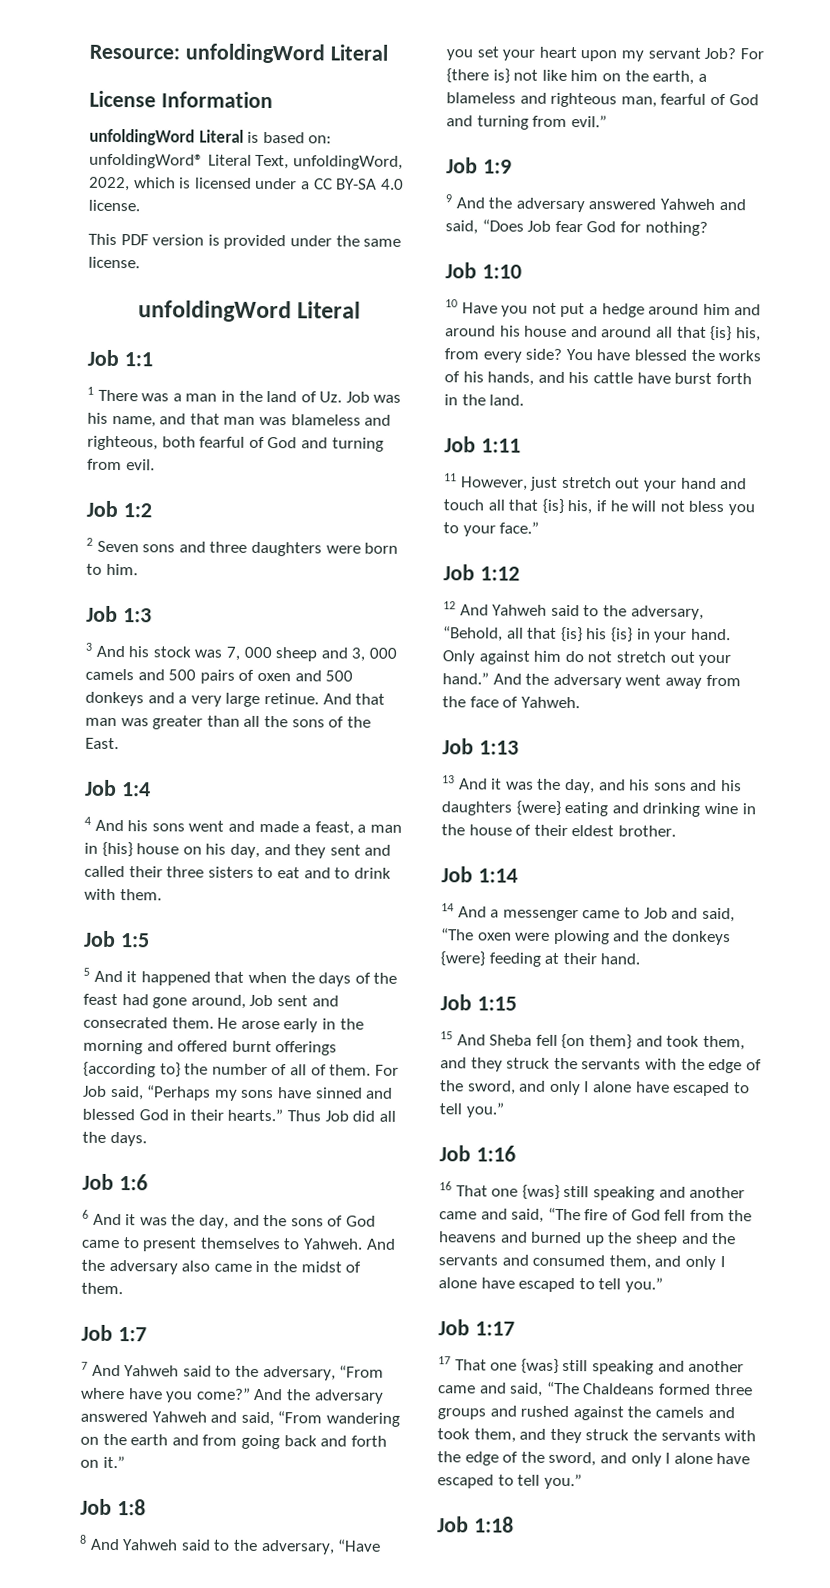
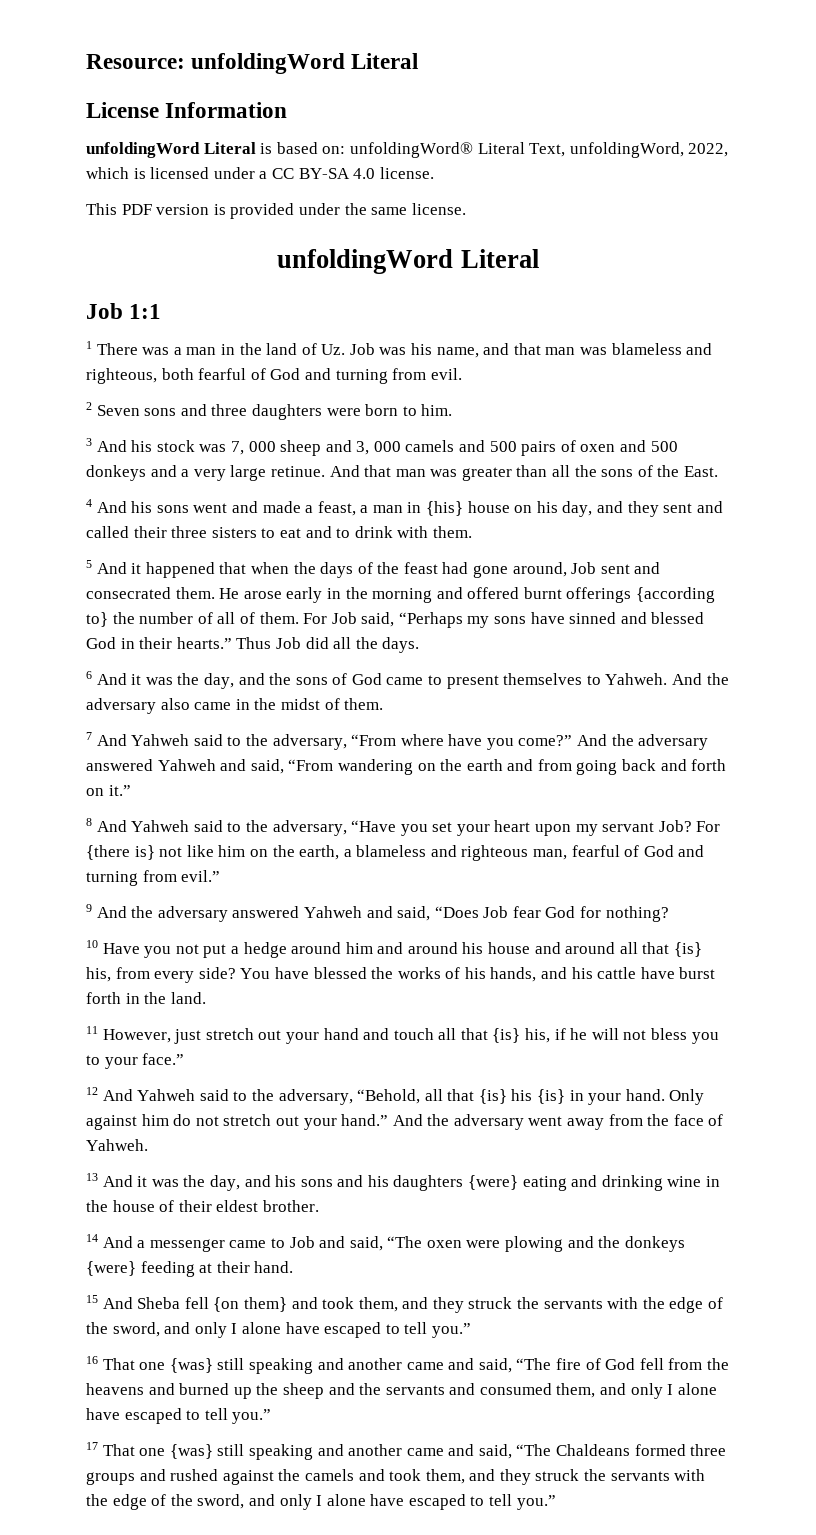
[86,500,152,518] // Job 1:2 -> (462, 374) none
[86,605,152,623] // Job 1:3 -> (453, 410) none
[84,779,151,797] // Job 1:4 -> (719, 471) none
[83,930,150,948] // Job 1:5 -> (472, 532) none
[82,1173,148,1191] // Job 1:6 -> (420, 645) none
[81,1324,147,1342] // Job 1:7 -> (384, 704) none
[80,1498,146,1516] // Job 1:8 -> (131, 790) none
[446,157,512,174] // Job 1:9 -> (221, 876) none
[445,262,522,279] // Job 1:10 -> (669, 914) none
[444,436,521,453] // Job 1:11 -> (206, 998) none
[443,564,520,581] // Job 1:12 -> (185, 1059) none
[442,738,519,755] // Job 1:13 -> (148, 1145) none
[441,866,518,883] // Job 1:14 -> (319, 1206) none
[440,994,517,1011] // Job 1:15 -> (294, 1267) none
[439,1145,516,1162] // Job 1:16 -> (471, 1330) none
[438,1319,515,1336] // Job 1:17 -> (272, 1416) none
[437,1516,514,1533] // Job 1:18 -> (556, 1502) none

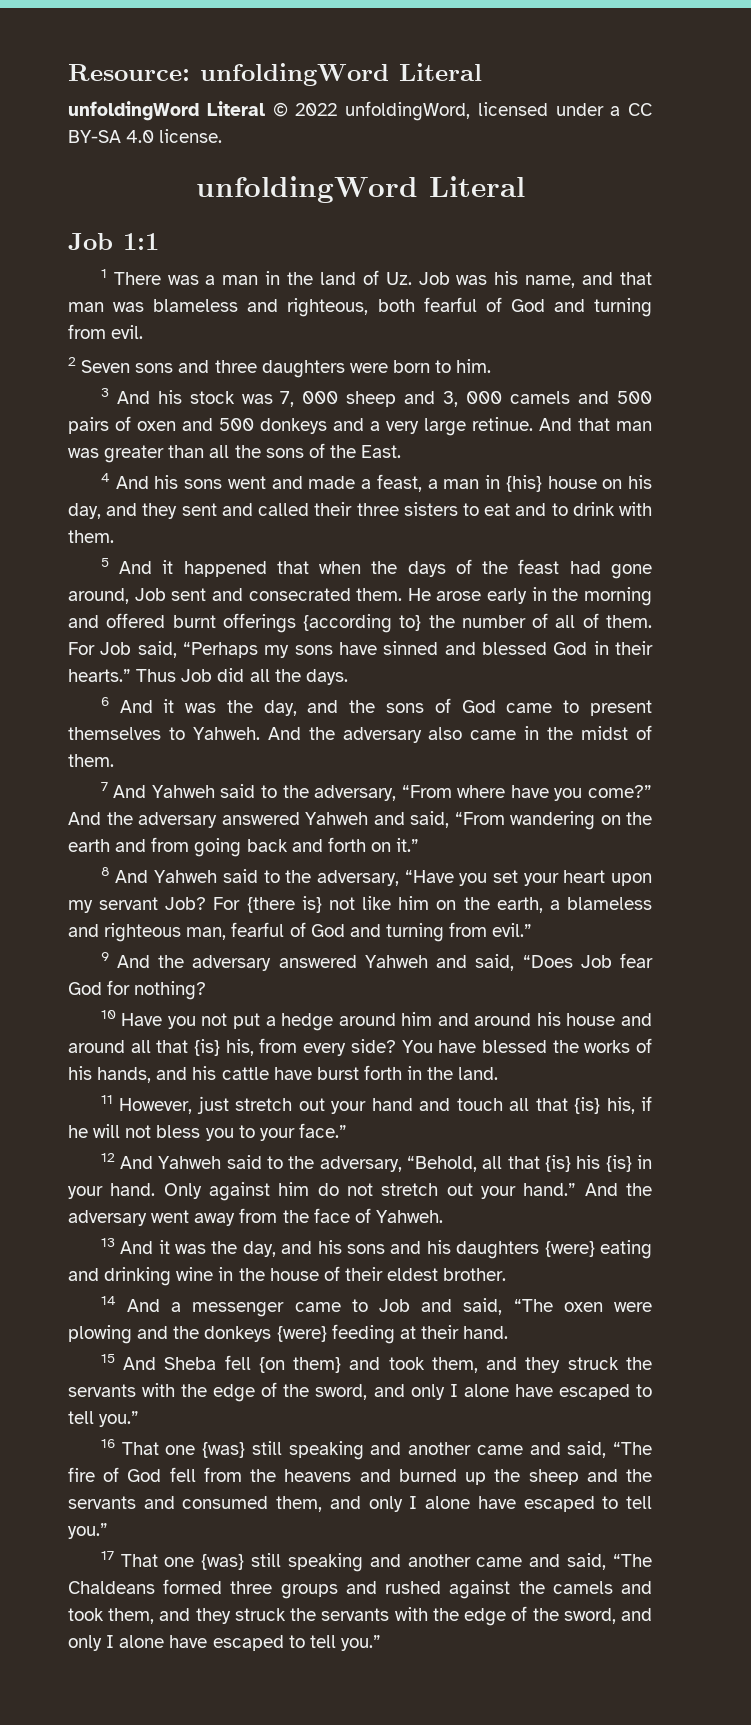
[86,102,288,118] [86,142,729,158] [86,167,146,179] // License Information // unfoldingWord Literal is based on: unfoldingWord® Literal Text, unfoldingWord, 2022, which is -> [68,101,470,121] // unfoldingWord Literal © 2022 unfoldingWord,
[86,203,466,219] // This PDF version is provided under the same license. -> (223, 136) none

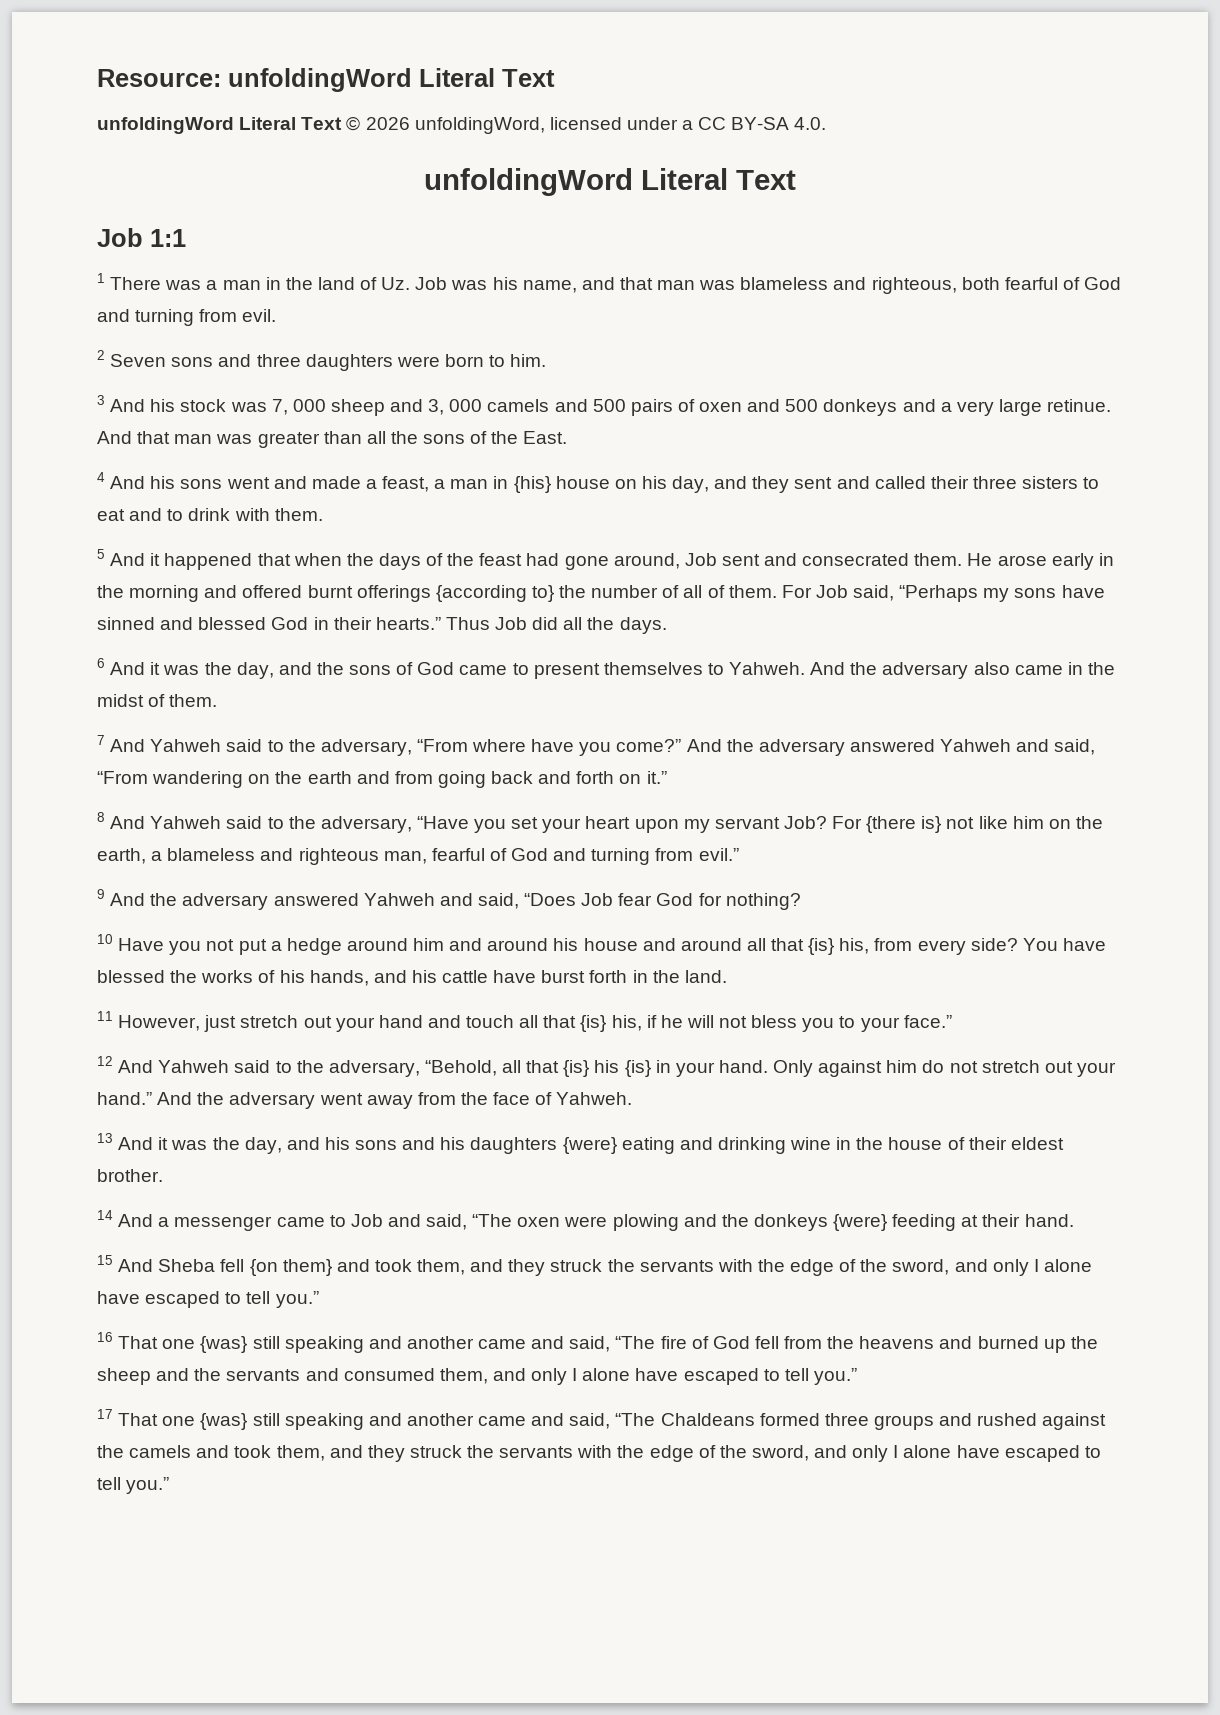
[68,101,338,121] // unfoldingWord Literal © 2022 -> [502,69,555,87] [97,116,410,134] Text // unfoldingWord Literal Text © 2026
[126,129,223,143] [195,176,525,203] 4.0 license. // unfoldingWord Literal -> [794,117,827,130] [424,168,796,196] 4.0. // unfoldingWord Literal Text

